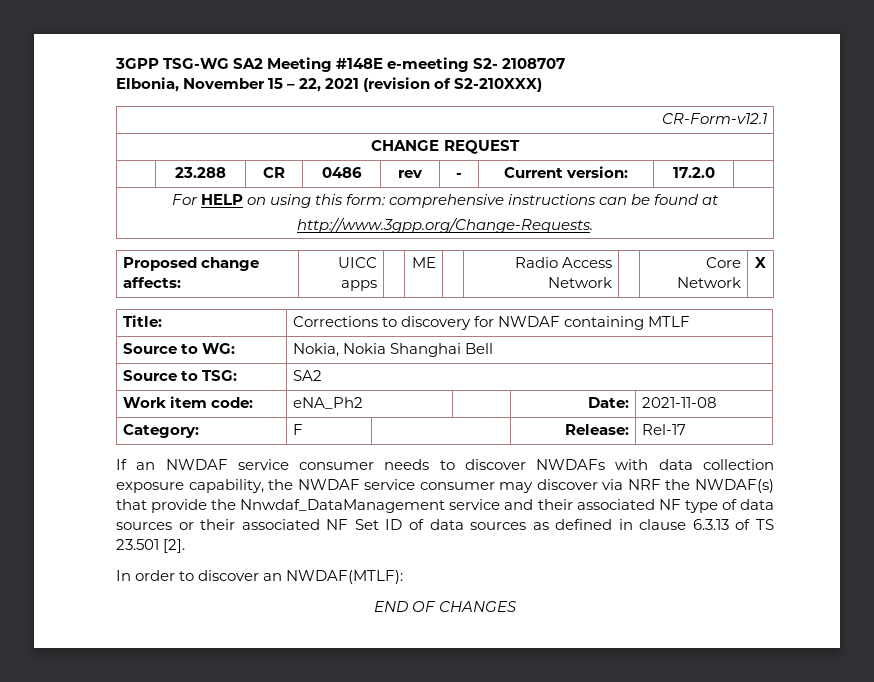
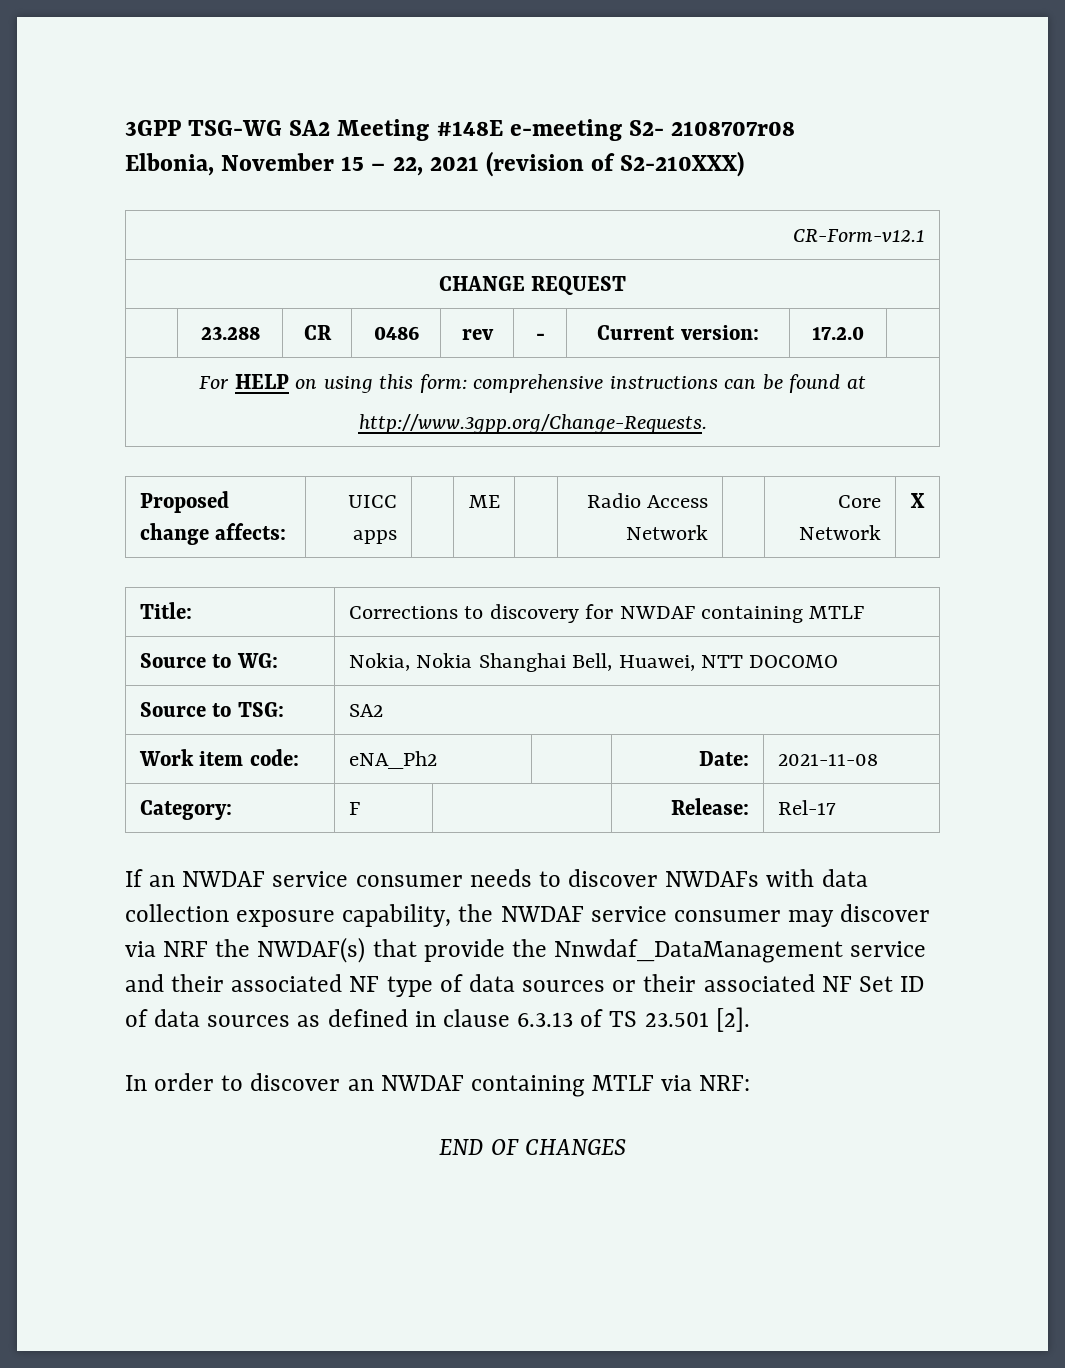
[502,58,566,69] 2108707 -> [671,121,796,136] 2108707r08
[464,343,493,354] Bell -> [572,653,839,671] Bell, Huawei, NTT DOCOMO
[286,570,404,584] NWDAF(MTLF): -> [380,1075,751,1097] NWDAF containing MTLF via NRF:

